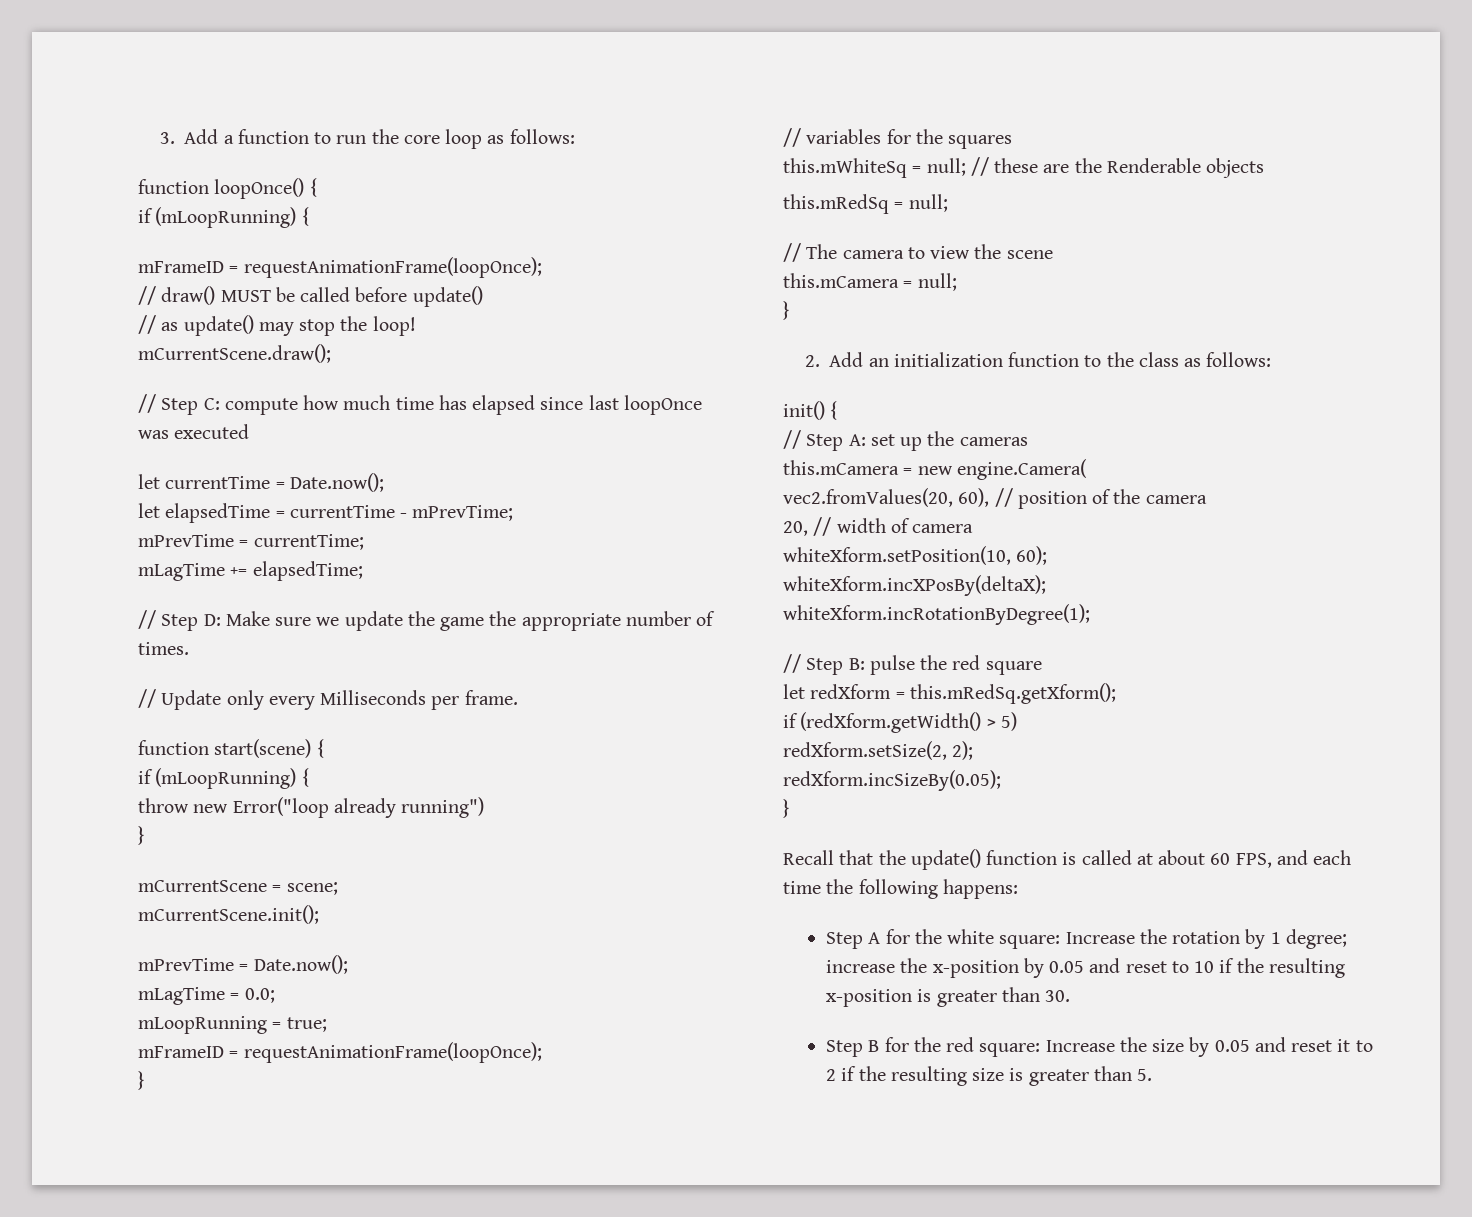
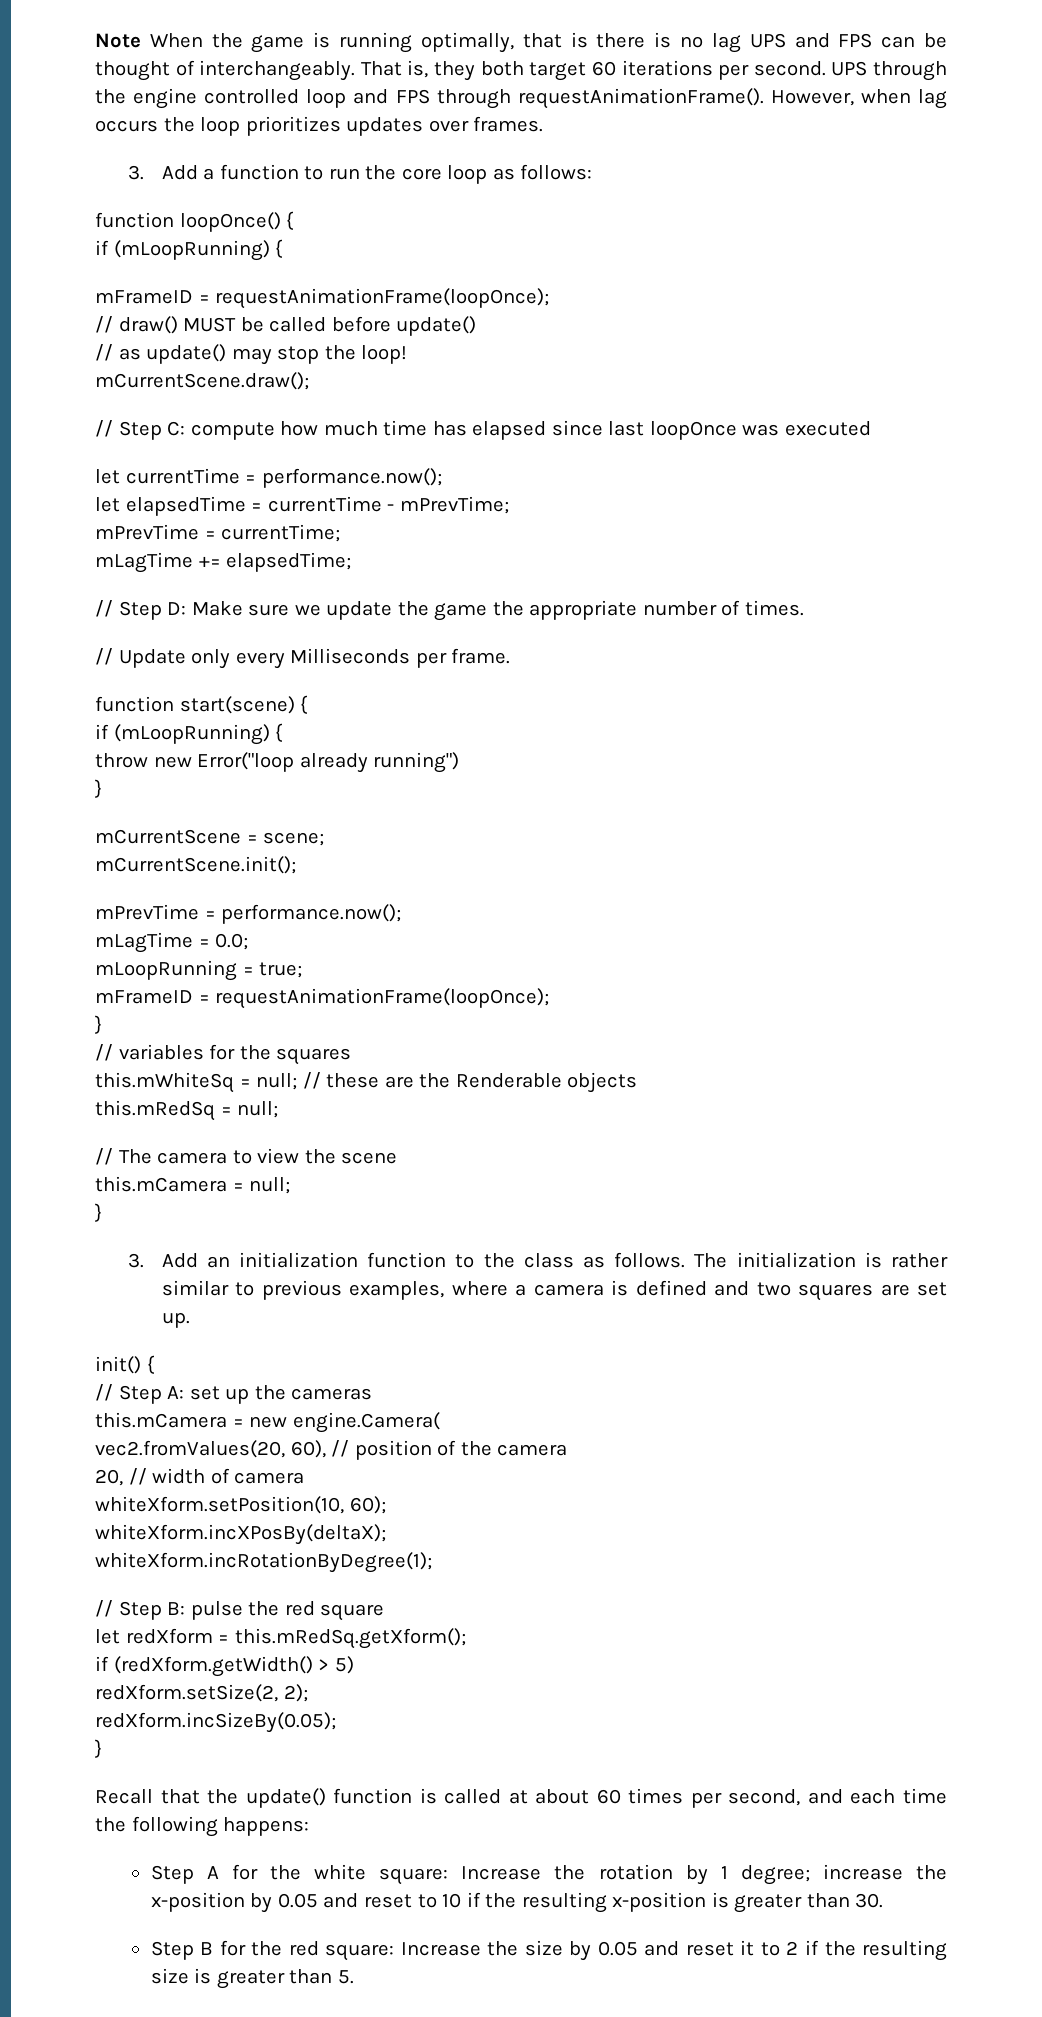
(159, 138) none -> [95,32,948,53] [95,60,948,81] [95,88,948,109] [95,116,544,136] Note When the game is running optimally, that is there is no lag UPS and FPS can be thought of interchangeably. That is, they both target 60 iterations per second. UPS through the engine controlled loop and FPS through requestAnimationFrame(). However, when lag occurs the loop prioritizes updates over frames. //
[289,473,384,492] Date.now(); -> [261,468,442,488] performance.now();
[253,955,348,974] Date.now(); -> [221,904,402,924] performance.now();
[804,355,820,367] 2. -> [128,1253,145,1268] 3.
[1206,352,1272,367] follows: -> [614,1252,949,1268] [161,1280,948,1301] [161,1312,190,1328] follows. The initialization is rather similar to previous examples, where a camera is defined and two squares are set up.
[1235,853,1272,868] FPS, -> [628,1788,801,1808] times per second,

